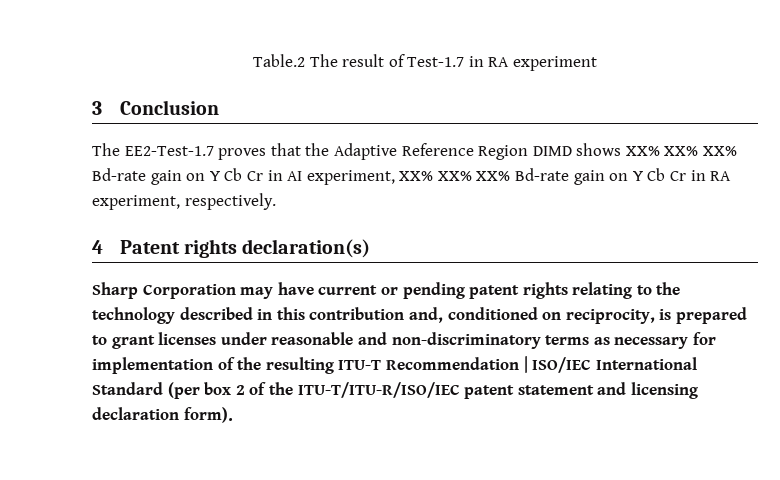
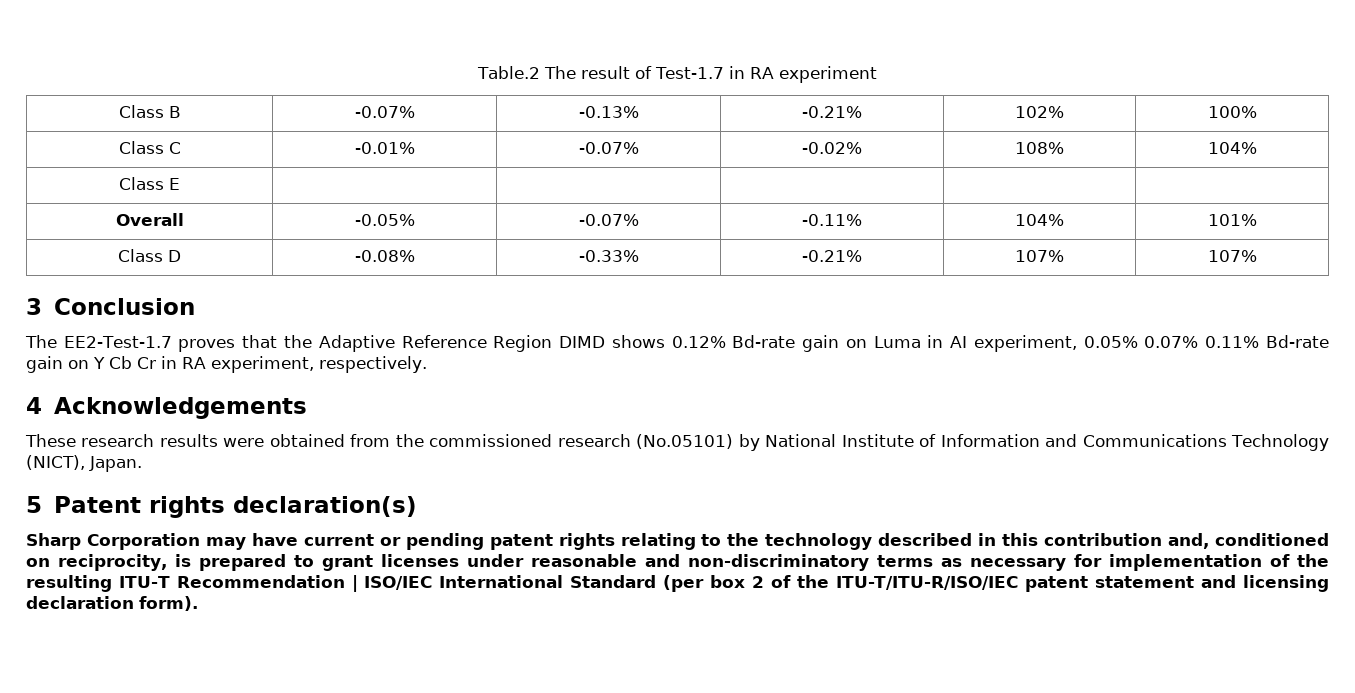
(598, 63) none -> [118,105,181,118] [354,106,415,118] [578,106,639,118] [802,106,862,118] [1015,106,1064,118] [1207,106,1257,118] [118,141,181,154] [354,142,415,154] [578,142,639,154] [802,142,862,154] [1015,142,1064,154] [1207,142,1257,154] [119,177,180,190] [115,213,184,226] [354,214,415,226] [578,214,639,226] [802,214,862,226] [1015,214,1064,226] [1207,214,1257,226] [118,249,181,262] [354,250,415,262] [578,250,639,262] [802,250,862,262] [1015,250,1064,262] [1207,250,1257,262] // Class B | -0.07% | -0.13% | -0.21% | 102% | 100% // Class C | -0.01% | -0.07% | -0.02% | 108% | 104% // Class E | | | | | // Overall | -0.05% | -0.07% | -0.11% | 104% | 101% // Class D | -0.08% | -0.33% | -0.21% | 107% | 107%
[625,146,738,156] [92,168,511,185] XX% XX% XX% Bd-rate gain on Y Cb Cr in AI experiment, XX% XX% XX% -> [671,335,1260,352] 0.12% Bd-rate gain on Luma in AI experiment, 0.05% 0.07% 0.11%
(103, 247) none -> [53,397,307,419] [25,434,1330,451] [26,455,142,472] [26,496,42,513] Acknowledgements // These research results were obtained from the commissioned research (No.05101) by National Institute of Information and Communications Technology (NICT), Japan. // 5

